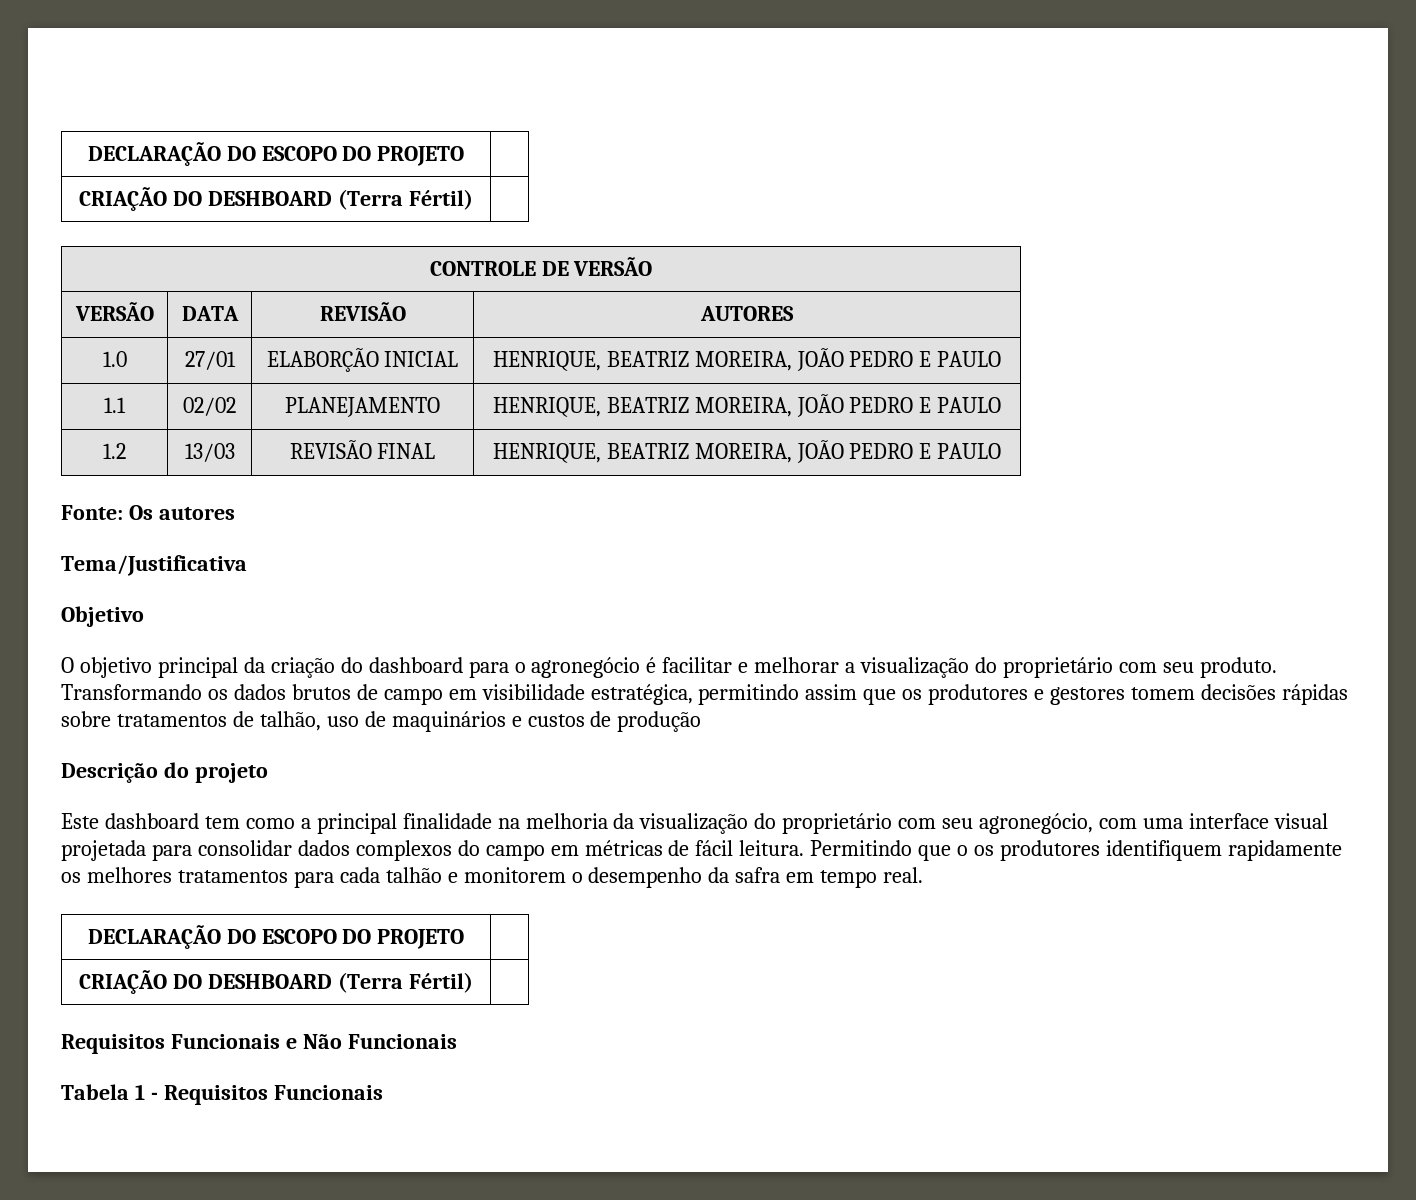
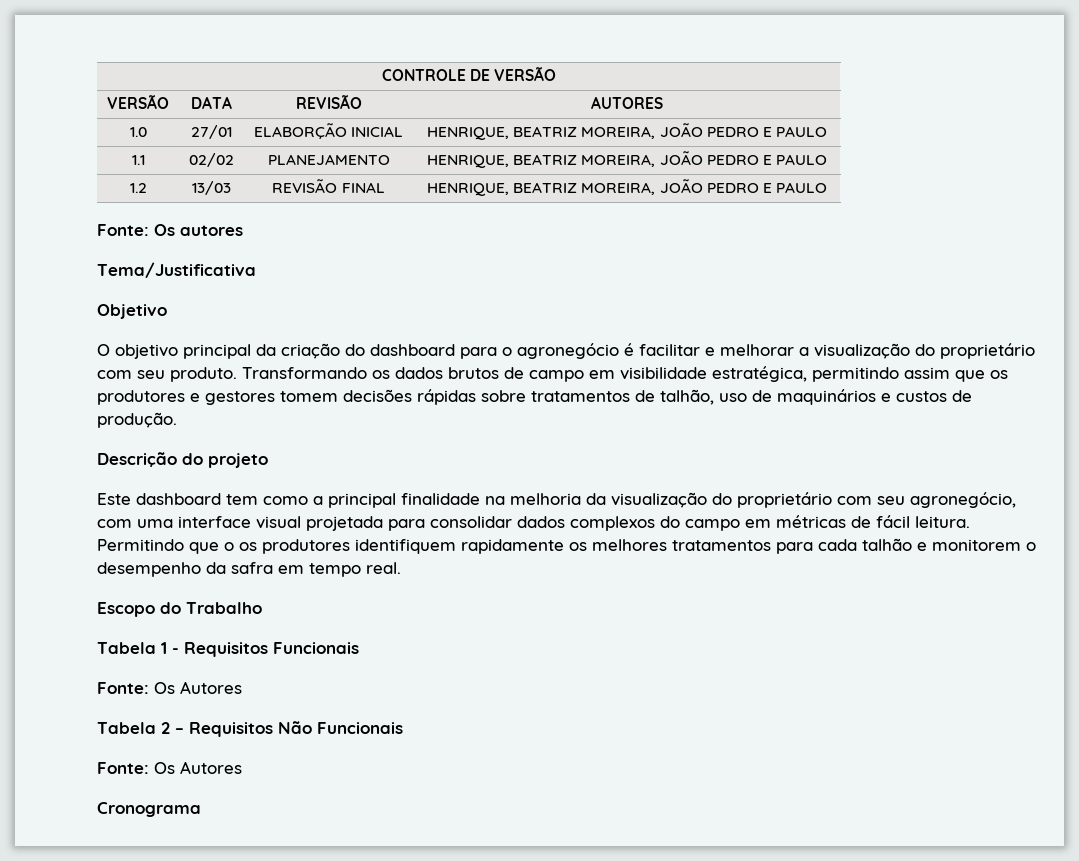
[87,142,465,166] [79,187,473,211] DECLARAÇÃO DO ESCOPO DO PROJETO | // CRIAÇÃO DO DESHBOARD (Terra Fértil) | // -> (381, 75) none
[617,711,702,732] produção -> [97,412,177,428] produção.
[87,925,465,949] [79,970,473,994] [61,1034,457,1054] // DECLARAÇÃO DO ESCOPO DO PROJETO | // CRIAÇÃO DO DESHBOARD (Terra Fértil) | // Requisitos Funcionais e Não Funcionais -> [97,602,262,617] // Escopo do Trabalho
(383, 1092) none -> [97,681,242,694] [97,721,403,737] [97,761,242,774] [97,802,201,817] // Fonte: Os Autores // Tabela 2 – Requisitos Não Funcionais // Fonte: Os Autores // Cronograma

